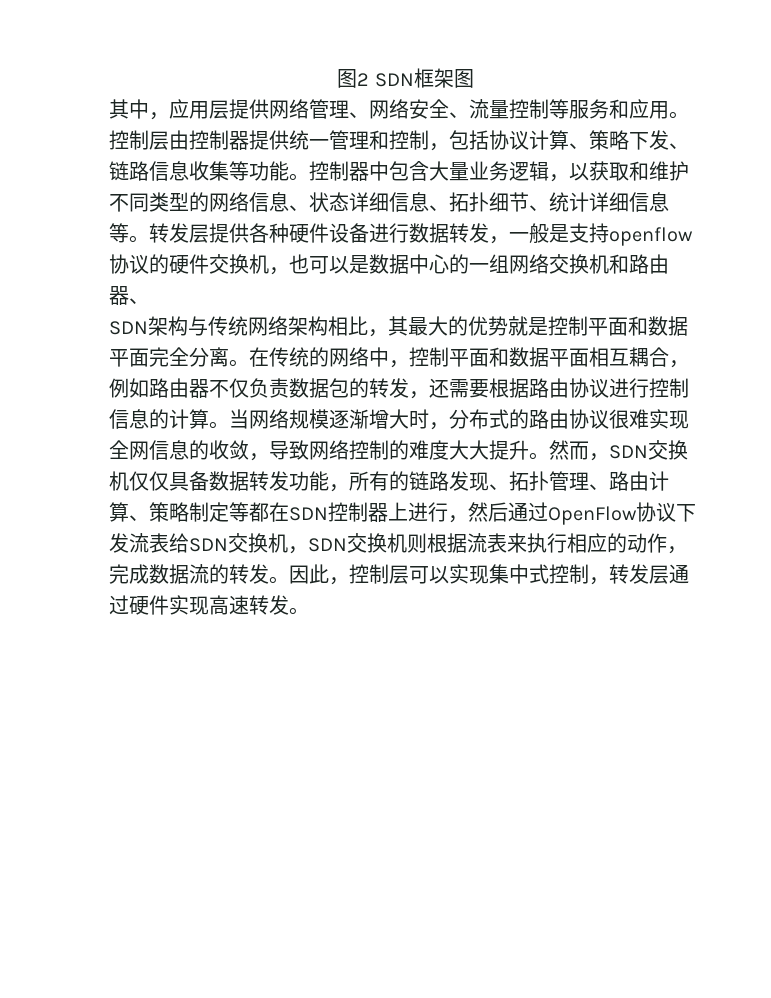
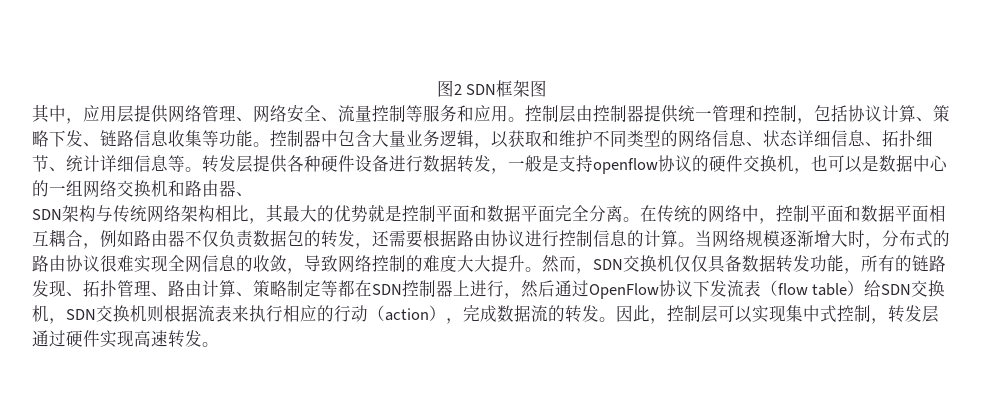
(169, 543) none -> [761,280,865,296] （flow table）
[627,533,667,553] 动作 -> [334,305,446,322] 行动（action）

